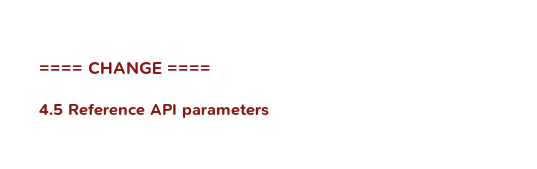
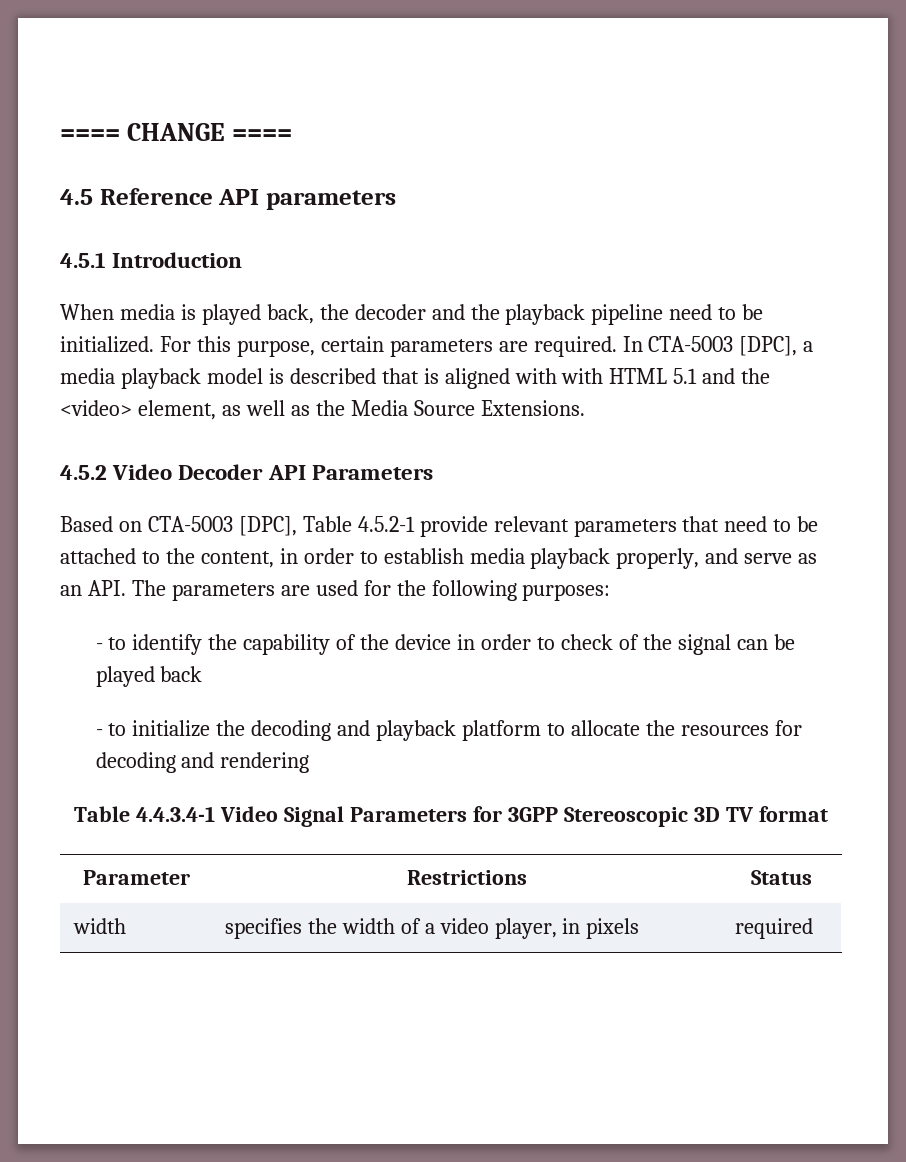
(269, 111) none -> [60,252,243,268] [60,304,764,325] [60,336,814,357] [60,368,771,389] [60,400,585,420] [60,464,433,480] [60,516,819,537] [60,548,818,569] [60,580,611,601] [95,634,795,655] [95,666,203,687] [95,720,802,741] [95,752,310,773] [74,806,828,827] [82,870,190,885] [406,870,527,885] [751,870,812,885] [72,918,126,934] [224,918,640,939] [734,918,813,939] // 4.5.1 Introduction // When media is played back, the decoder and the playback pipeline need to be initialized. For this purpose, certain parameters are required. In CTA-5003 [DPC], a media playback model is described that is aligned with with HTML 5.1 and the <video> element, as well as the Media Source Extensions. // 4.5.2 Video Decoder API Parameters // Based on CTA-5003 [DPC], Table 4.5.2-1 provide relevant parameters that need to be attached to the content, in order to establish media playback properly, and serve as an API. The parameters are used for the following purposes: // - to identify the capability of the device in order to check of the signal can be played back // - to initialize the decoding and playback platform to allocate the resources for decoding and rendering // Table 4.4.3.4-1 Video Signal Parameters for 3GPP Stereoscopic 3D TV format // Parameter | Restrictions | Status // width | specifies the width of a video player, in pixels | required

